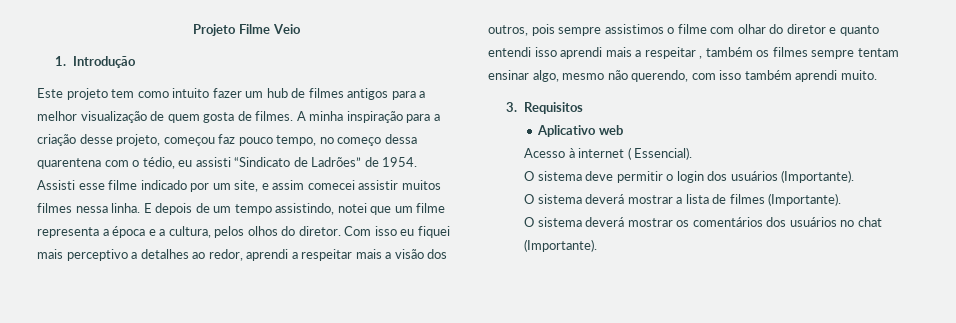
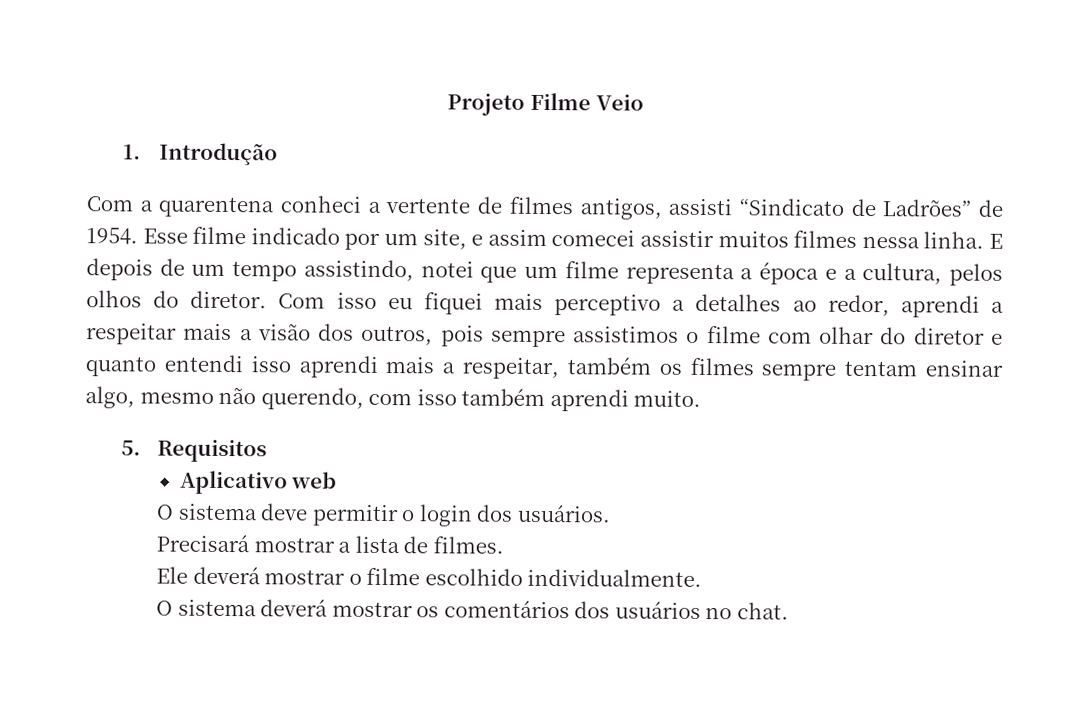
[37,88,426,100] [37,111,440,123] [37,134,417,146] [37,157,193,169] Este projeto tem como intuito fazer um hub de filmes antigos para a melhor visualização de quem gosta de filmes. A minha inspiração para a criação desse projeto, começou faz pouco tempo, no começo dessa quarentena com o tédio, eu -> [86,195,662,220] Com a quarentena conheci a vertente de filmes antigos,
[37,180,105,190] Assisti esse -> [142,228,188,244] Esse
[644,47,703,59] respeitar , -> [461,357,559,380] respeitar,
[506,102,518,112] 3. -> [120,440,141,456] 5.
[524,147,693,160] // Acesso à internet ( Essencial). -> (338, 480) none
[730,170,855,183] [524,193,842,206] usuários (Importante). // O sistema deverá mostrar a lista de filmes (Importante). -> [516,504,611,523] [155,534,504,554] [155,566,703,588] usuários. // Precisará mostrar a lista de filmes. // Ele deverá mostrar o filme escolhido individualmente.
[857,217,882,227] [524,239,598,252] chat (Importante). -> [736,602,789,620] chat.

